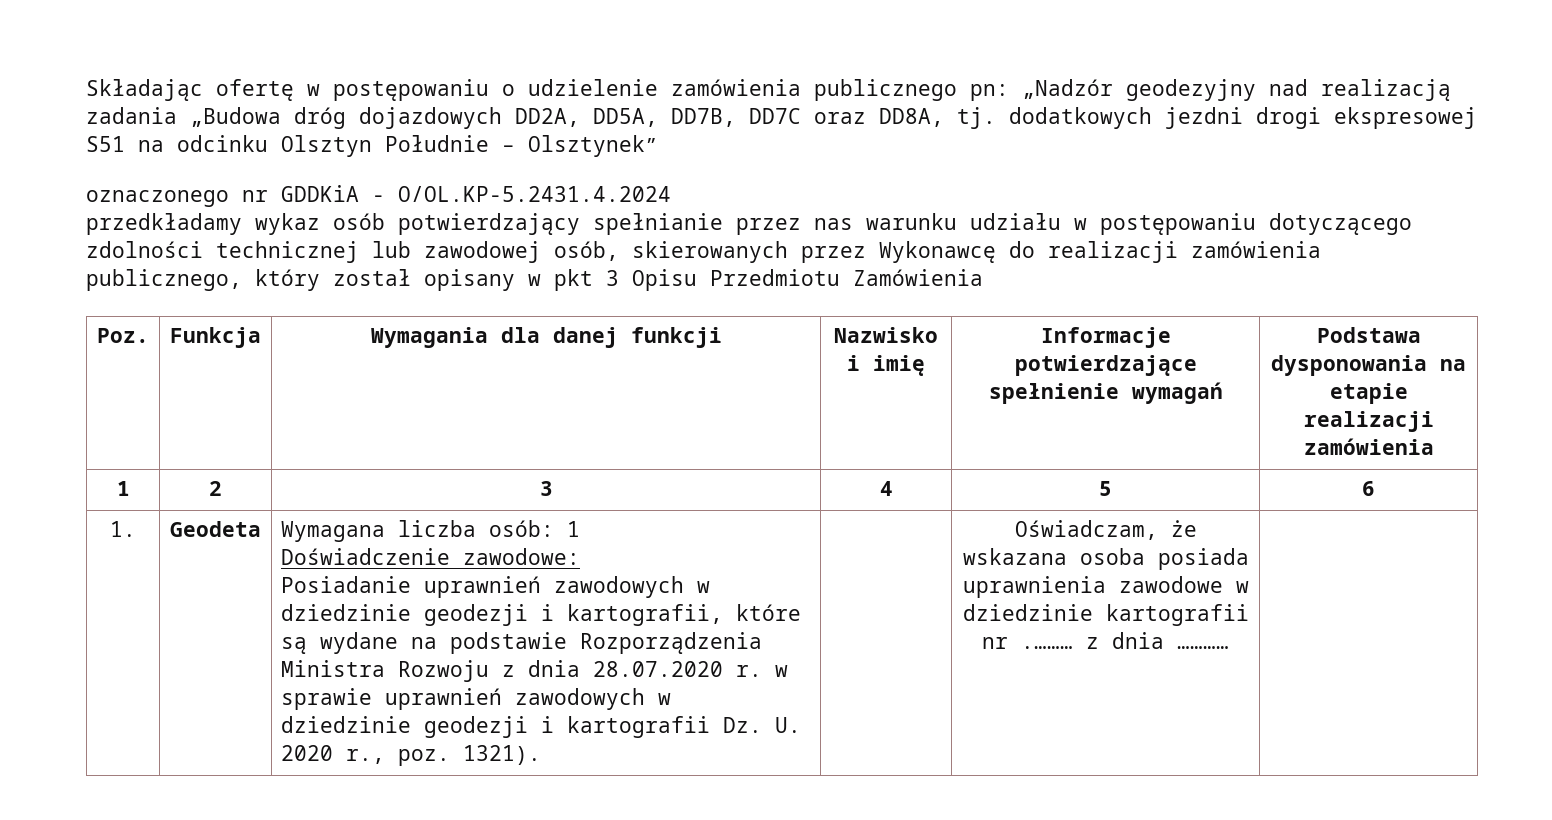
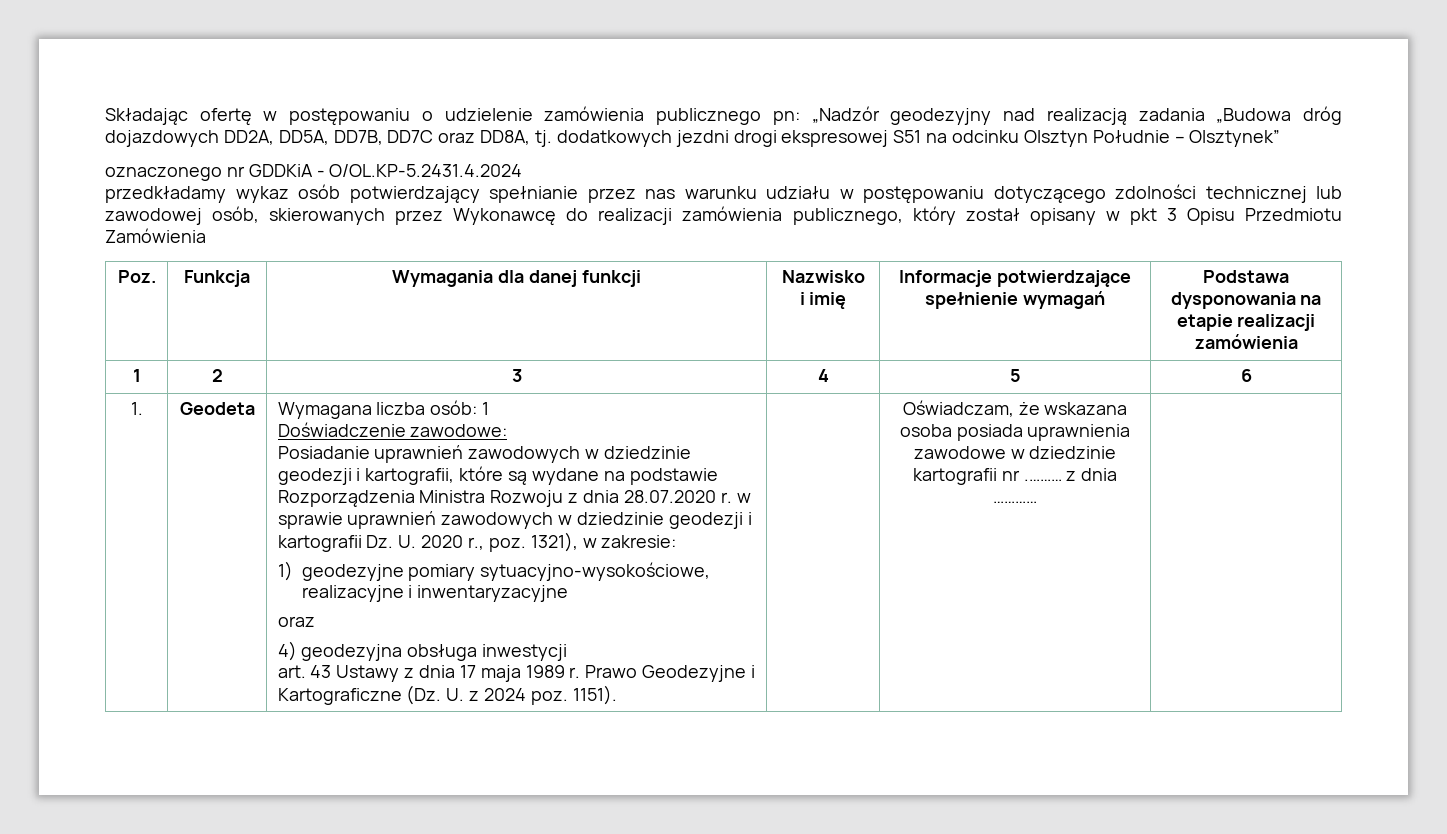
[463,745,542,765] 1321). -> [530,532,677,552] [277,561,711,581] [301,585,569,602] [277,616,315,627] [277,641,568,661] [277,665,756,682] [277,685,617,705] 1321), w zakresie: // 1) geodezyjne pomiary sytuacyjno-wysokościowe, realizacyjne i inwentaryzacyjne // oraz // 4) geodezyjna obsługa inwestycji // art. 43 Ustawy z dnia 17 maja 1989 r. Prawo Geodezyjne i Kartograficzne (Dz. U. z 2024 poz. 1151).

